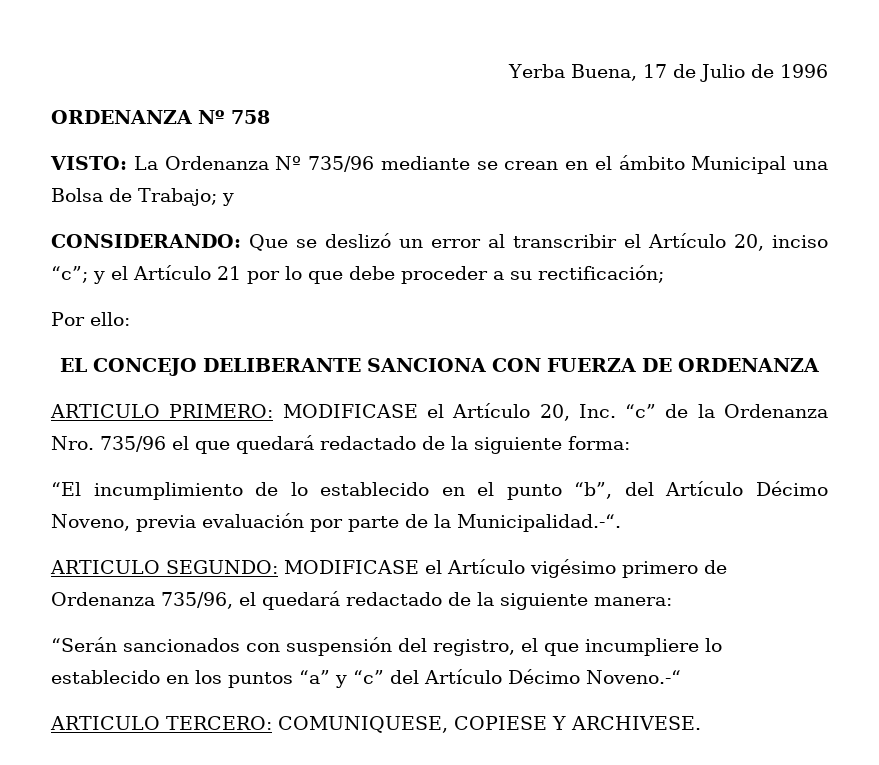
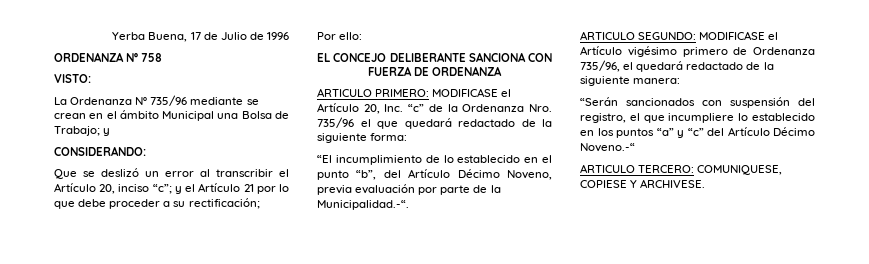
(127, 163) none -> (91, 78) //
(241, 241) none -> (146, 151) //

